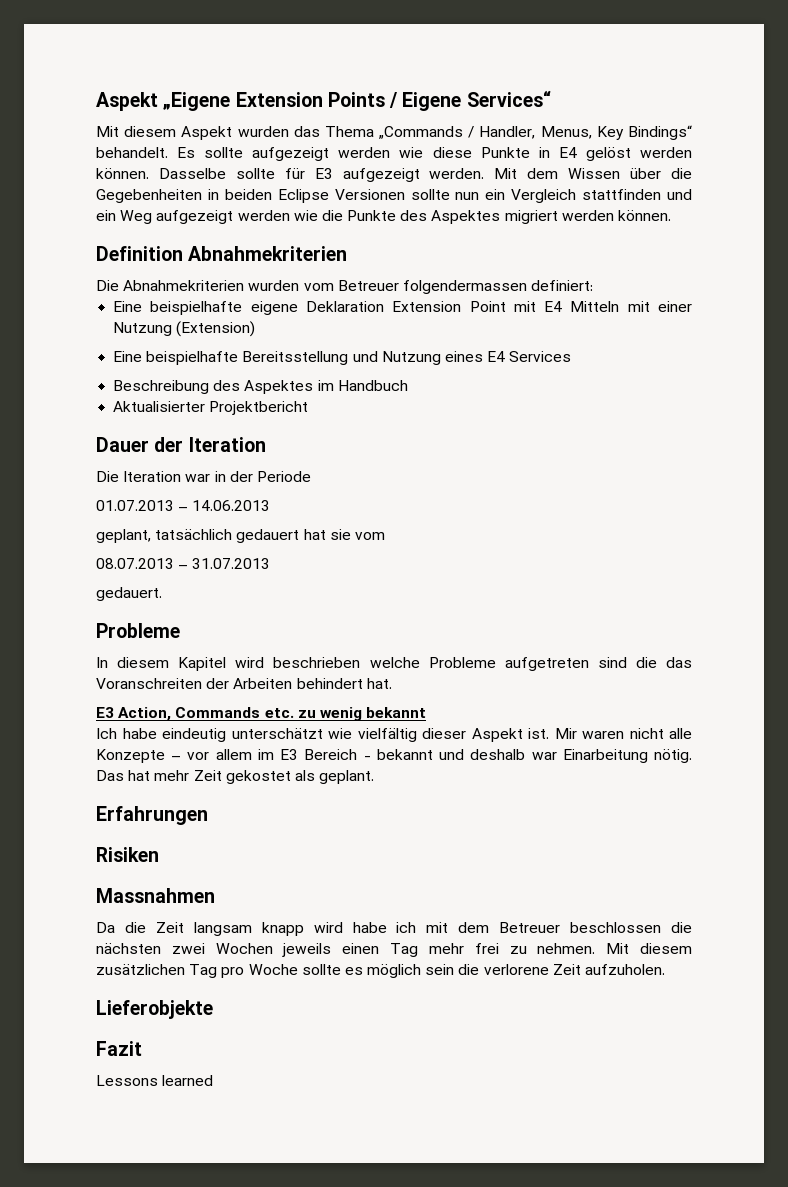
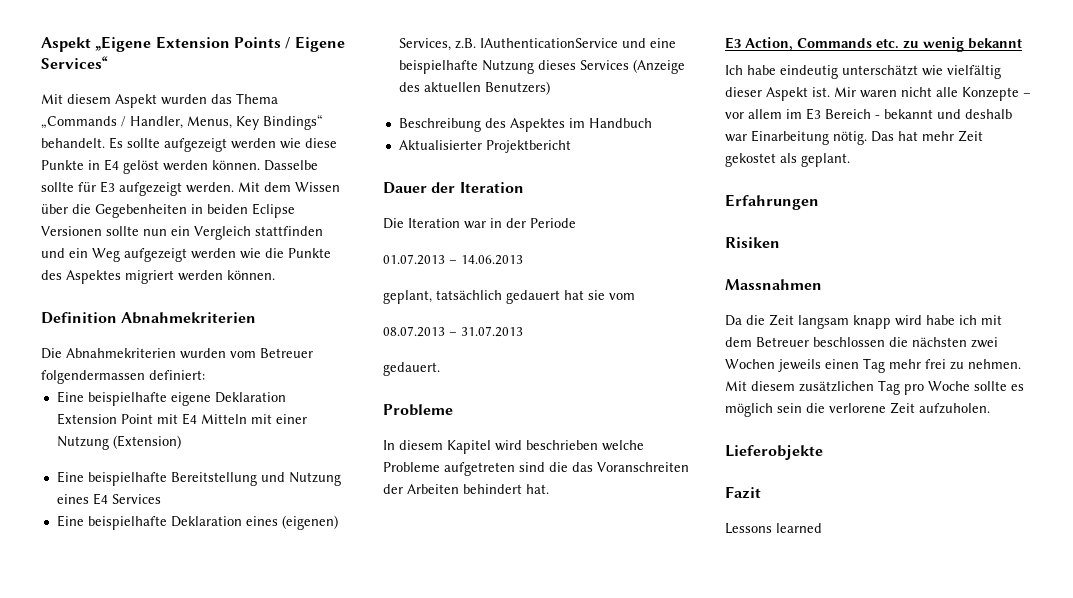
[242,351,349,365] Bereitsstellung -> [170,472,257,486] Bereitstellung
(572, 356) none -> [56,515,338,530] [398,38,676,51] [398,59,685,74] [398,81,550,95] // Eine beispielhafte Deklaration eines (eigenen) Services, z.B. IAuthenticationService und eine beispielhafte Nutzung dieses Services (Anzeige des aktuellen Benutzers)

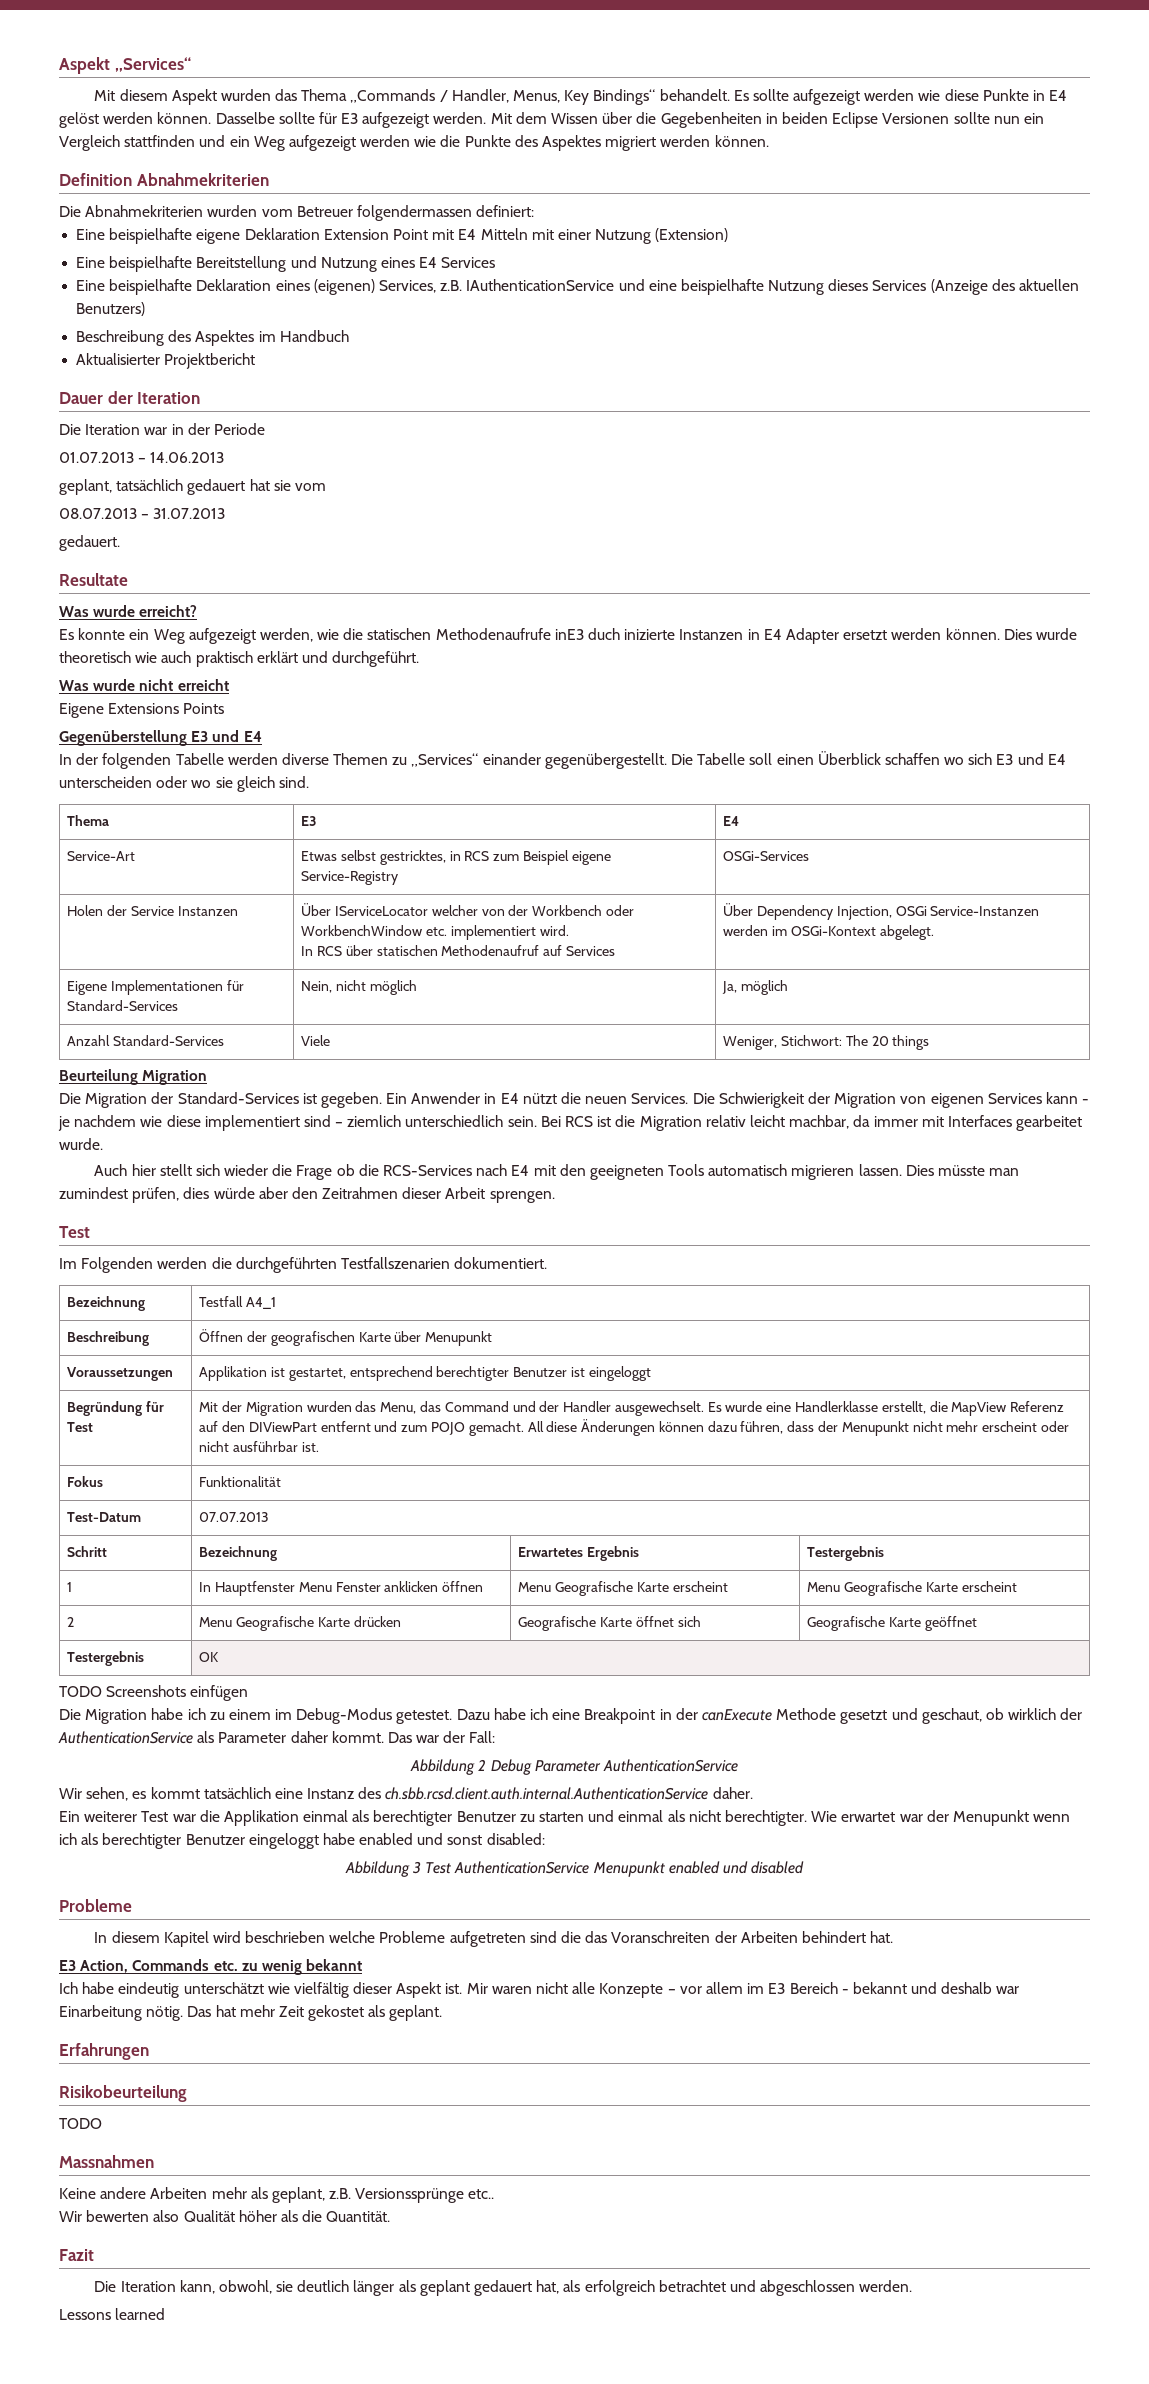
[41,36,345,52] [41,56,108,69] Aspekt „Eigene Extension Points / Eigene Services“ -> [59,57,191,74] Aspekt „Services“
(440, 369) none -> [59,573,128,586] [59,605,198,617] [59,628,1077,644] [59,651,420,667] [59,679,229,691] [59,703,225,718] [59,730,262,746] [59,751,1066,769] [59,776,309,792] [67,815,110,826] [301,816,318,826] [723,816,740,826] [67,851,136,861] [301,850,611,865] [301,871,399,885] [723,851,810,861] [67,905,238,916] [301,903,635,916] [301,925,569,940] [301,945,616,956] [723,903,1040,920] [723,925,934,940] [67,980,244,995] [67,1000,179,1011] [301,980,417,995] [722,980,789,995] [67,1035,225,1046] [301,1035,331,1046] [723,1035,930,1050] [59,1069,208,1085] [59,1092,1090,1108] [58,1115,1083,1131] [59,1138,103,1150] [94,1164,1020,1180] [59,1187,555,1203] [59,1226,90,1238] [59,1257,548,1273] [67,1296,146,1311] [199,1296,277,1309] [67,1331,150,1346] [199,1329,493,1346] [67,1367,174,1381] [199,1366,651,1381] [67,1401,165,1416] [67,1422,94,1432] [199,1401,1065,1416] [199,1419,1069,1436] [199,1441,319,1452] [67,1476,104,1487] [199,1476,282,1487] [67,1512,142,1522] [199,1512,270,1522] [67,1546,108,1557] [199,1546,278,1561] [518,1546,640,1561] [807,1546,885,1561] [67,1582,73,1592] [199,1581,484,1596] [518,1581,728,1596] [807,1581,1017,1596] [67,1617,75,1627] [199,1616,401,1631] [518,1616,701,1631] [807,1616,977,1631] [67,1651,145,1666] [199,1652,220,1662] [59,1685,249,1701] [59,1708,1083,1724] [58,1731,496,1744] [410,1759,738,1775] [59,1787,753,1801] [59,1810,1071,1826] [59,1833,545,1849] [344,1861,805,1877] // Resultate // Was wurde erreicht? // Es konnte ein Weg aufgezeigt werden, wie die statischen Methodenaufrufe inE3 duch inizierte Instanzen in E4 Adapter ersetzt werden können. Dies wurde theoretisch wie auch praktisch erklärt und durchgeführt. // Was wurde nicht erreicht // Eigene Extensions Points // Gegenüberstellung E3 und E4 // In der folgenden Tabelle werden diverse Themen zu „Services“ einander gegenübergestellt. Die Tabelle soll einen Überblick schaffen wo sich E3 und E4 unterscheiden oder wo sie gleich sind. // Thema | E3 | E4 // Service-Art | Etwas selbst gestricktes, in RCS zum Beispiel eigene Service-Registry | OSGi-Services // Holen der Service Instanzen | Über IServiceLocator welcher von der Workbench oder WorkbenchWindow etc. implementiert wird. // In RCS über statischen Methodenaufruf auf Services | Über Dependency Injection, OSGi Service-Instanzen werden im OSGi-Kontext abgelegt. // Eigene Implementationen für Standard-Services | Nein, nicht möglich | Ja, möglich // Anzahl Standard-Services | Viele | Weniger, Stichwort: The 20 things // Beurteilung Migration // Die Migration der Standard-Services ist gegeben. Ein Anwender in E4 nützt die neuen Services. Die Schwierigkeit der Migration von eigenen Services kann - je nachdem wie diese implementiert sind – ziemlich unterschiedlich sein. Bei RCS ist die Migration relativ leicht machbar, da immer mit Interfaces gearbeitet wurde. // Auch hier stellt sich wieder die Frage ob die RCS-Services nach E4 mit den geeigneten Tools automatisch migrieren lassen. Dies müsste man zumindest prüfen, dies würde aber den Zeitrahmen dieser Arbeit sprengen. // Test // Im Folgenden werden die durchgeführten Testfallszenarien dokumentiert. // Bezeichnung | Testfall A4_1 // Beschreibung | Öffnen der geografischen Karte über Menupunkt // Voraussetzungen | Applikation ist gestartet, entsprechend berechtigter Benutzer ist eingeloggt // Begründung für Test | Mit der Migration wurden das Menu, das Command und der Handler ausgewechselt. Es wurde eine Handlerklasse erstellt, die MapView Referenz auf den DIViewPart entfernt und zum POJO gemacht. All diese Änderungen können dazu führen, dass der Menupunkt nicht mehr erscheint oder nicht ausführbar ist. // Fokus | Funktionalität // Test-Datum | 07.07.2013 // Schritt | Bezeichnung | Erwartetes Ergebnis | Testergebnis // 1 | In Hauptfenster Menu Fenster anklicken öffnen | Menu Geografische Karte erscheint | Menu Geografische Karte erscheint // 2 | Menu Geografische Karte drücken | Geografische Karte öffnet sich | Geografische Karte geöffnet // Testergebnis | OK // TODO Screenshots einfügen // Die Migration habe ich zu einem im Debug-Modus getestet. Dazu habe ich eine Breakpoint in der canExecute Methode gesetzt und geschaut, ob wirklich der AuthenticationService als Parameter daher kommt. Das war der Fall: // Abbildung 2 Debug Parameter AuthenticationService // Wir sehen, es kommt tatsächlich eine Instanz des ch.sbb.rcsd.client.auth.internal.AuthenticationService daher. // Ein weiterer Test war die Applikation einmal als berechtigter Benutzer zu starten und einmal als nicht berechtigter. Wie erwartet war der Menupunkt wenn ich als berechtigter Benutzer eingeloggt habe enabled und sonst disabled: // Abbildung 3 Test AuthenticationService Menupunkt enabled und disabled
[725,237,780,248] Risiken -> [59,2085,187,2102] [59,2118,102,2129] Risikobeurteilung // TODO
[725,314,1002,329] [725,337,998,348] [725,358,1021,373] [725,380,1024,395] [725,402,990,417] [725,445,823,460] [725,486,761,499] Da die Zeit langsam knapp wird habe ich mit dem Betreuer beschlossen die nächsten zwei Wochen jeweils einen Tag mehr frei zu nehmen. Mit diesem zusätzlichen Tag pro Woche sollte es möglich sein die verlorene Zeit aufzuholen. // Lieferobjekte // Fazit -> [59,2187,495,2203] [59,2210,391,2222] [59,2249,94,2261] [94,2280,913,2296] Keine andere Arbeiten mehr als geplant, z.B. Versionssprünge etc.. // Wir bewerten also Qualität höher als die Quantität. // Fazit // Die Iteration kann, obwohl, sie deutlich länger als geplant gedauert hat, als erfolgreich betrachtet und abgeschlossen werden.

